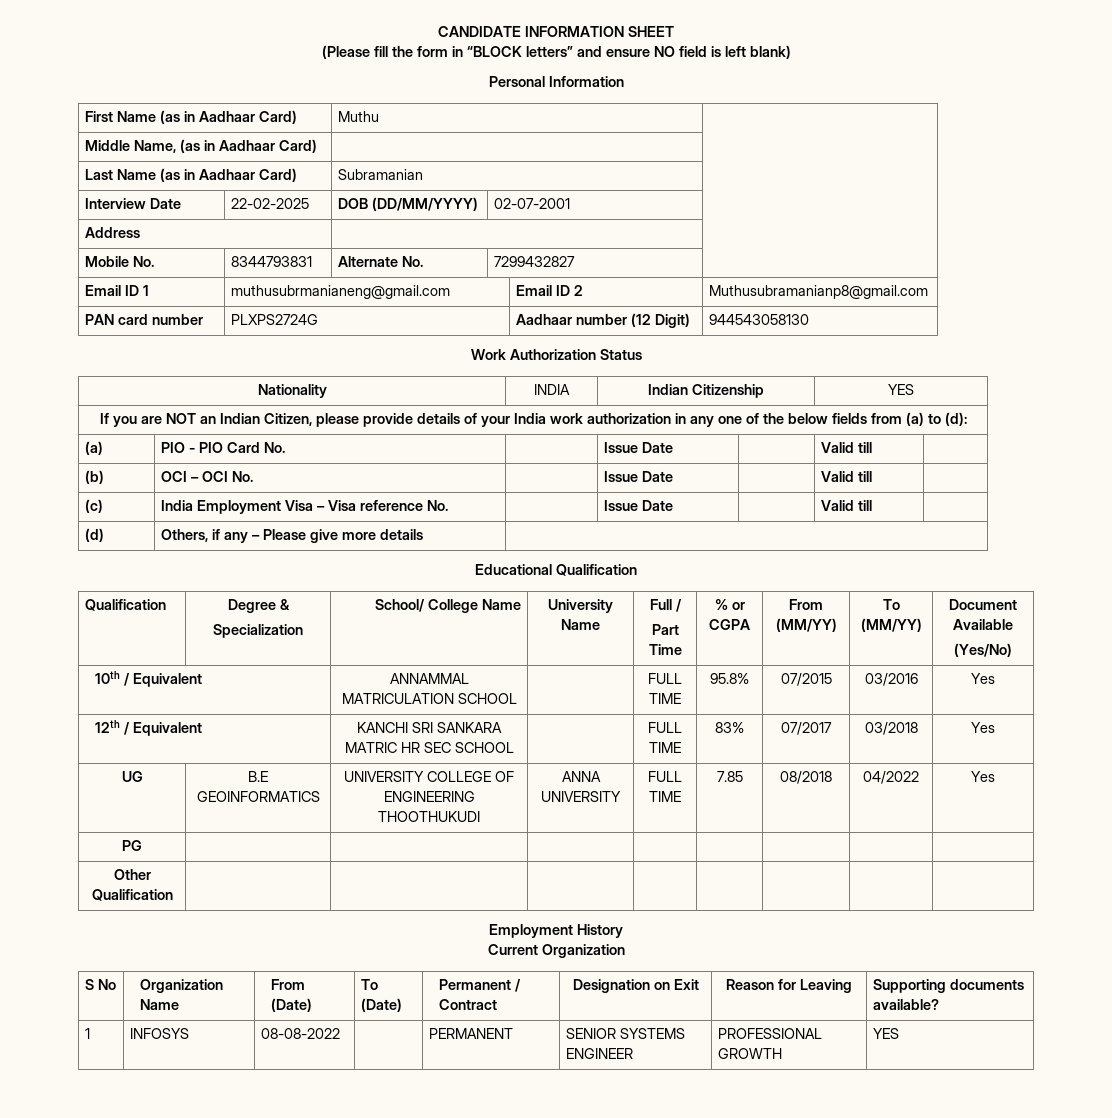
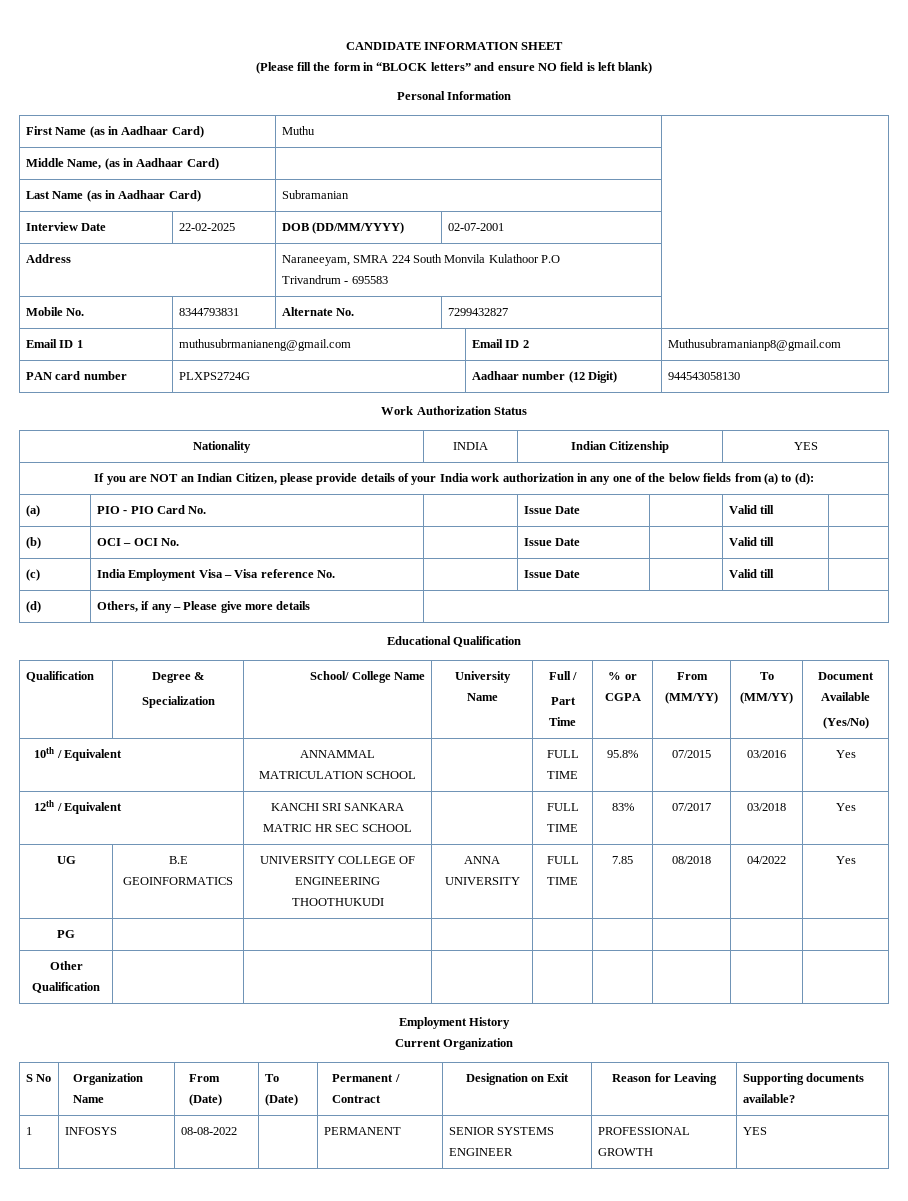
(141, 232) none -> [281,254,561,266] [281,275,388,284] Naraneeyam, SMRA 224 South Monvila Kulathoor P.O // Trivandrum - 695583

